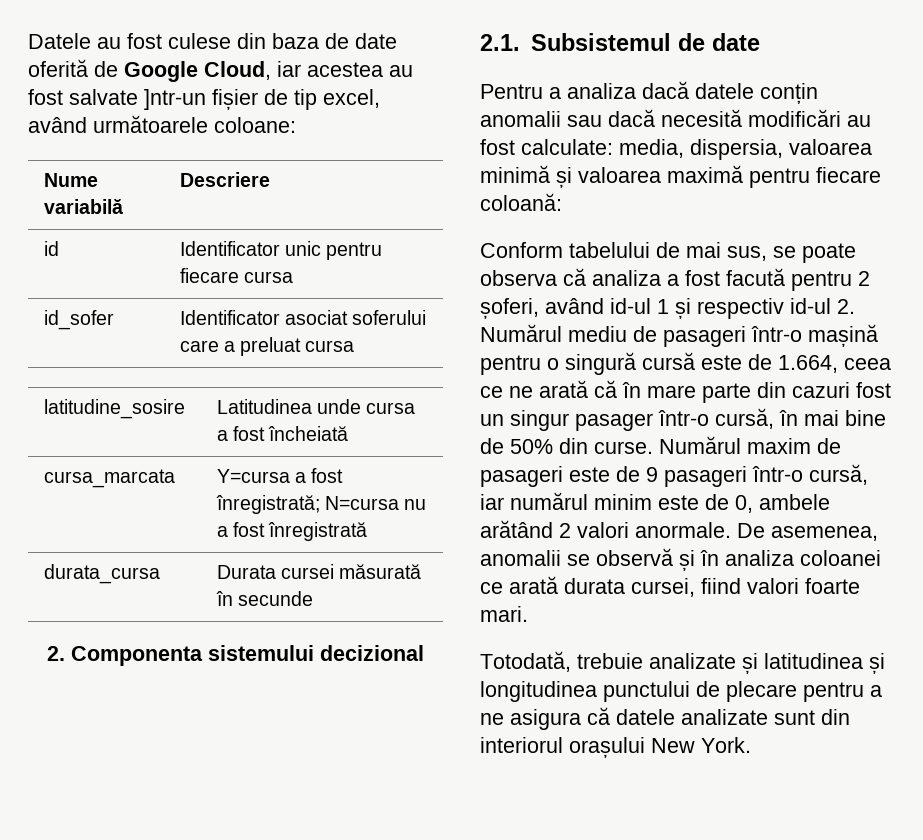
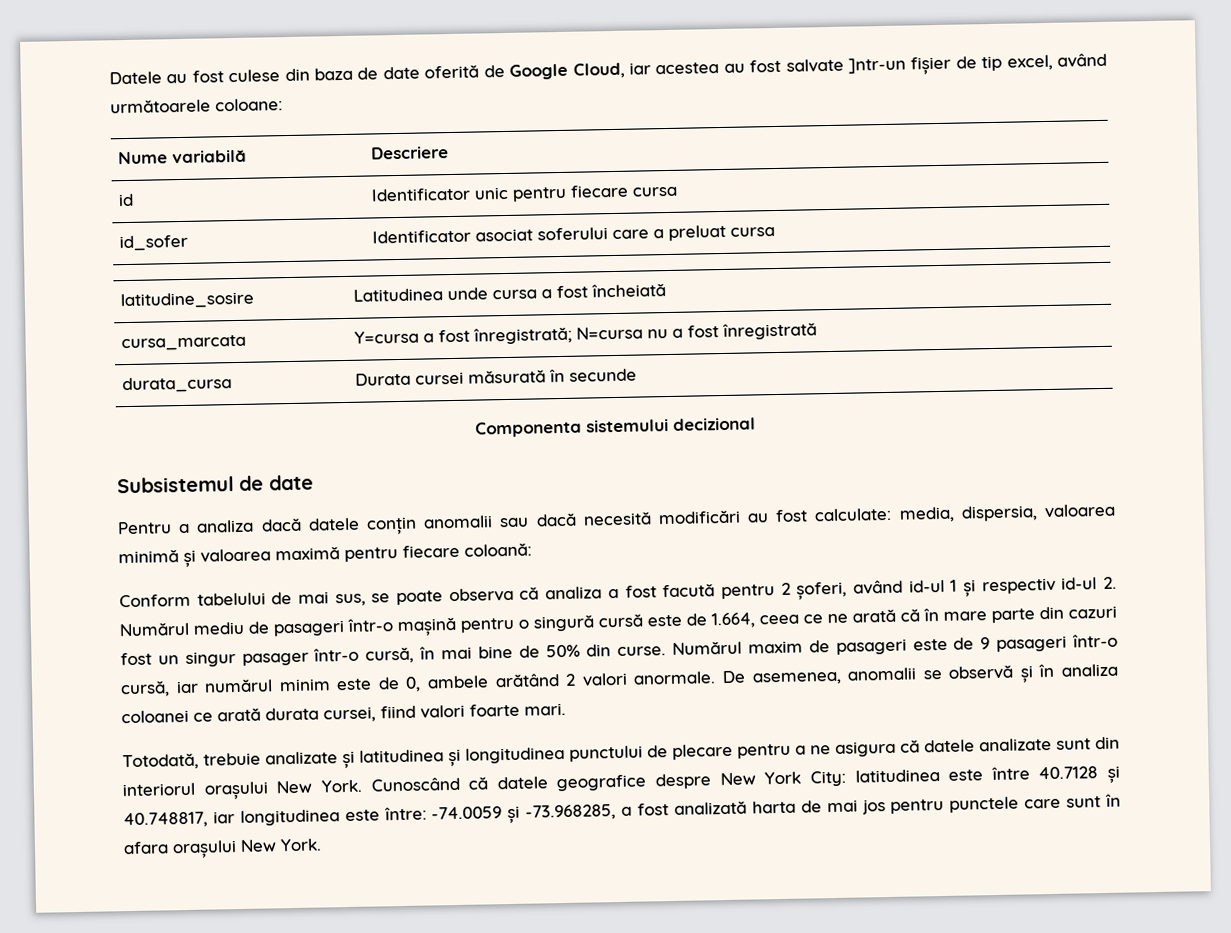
[47,646,65,661] 2. -> (638, 375) none
[480,34,520,51] 2.1. -> (756, 424) none
(751, 745) none -> [370,765,1120,792] [123,793,1122,829] [123,838,322,859] Cunoscând că datele geografice despre New York City: latitudinea este între 40.7128 și 40.748817, iar longitudinea este între: -74.0059 și -73.968285, a fost analizată harta de mai jos pentru punctele care sunt în afara orașului New York.

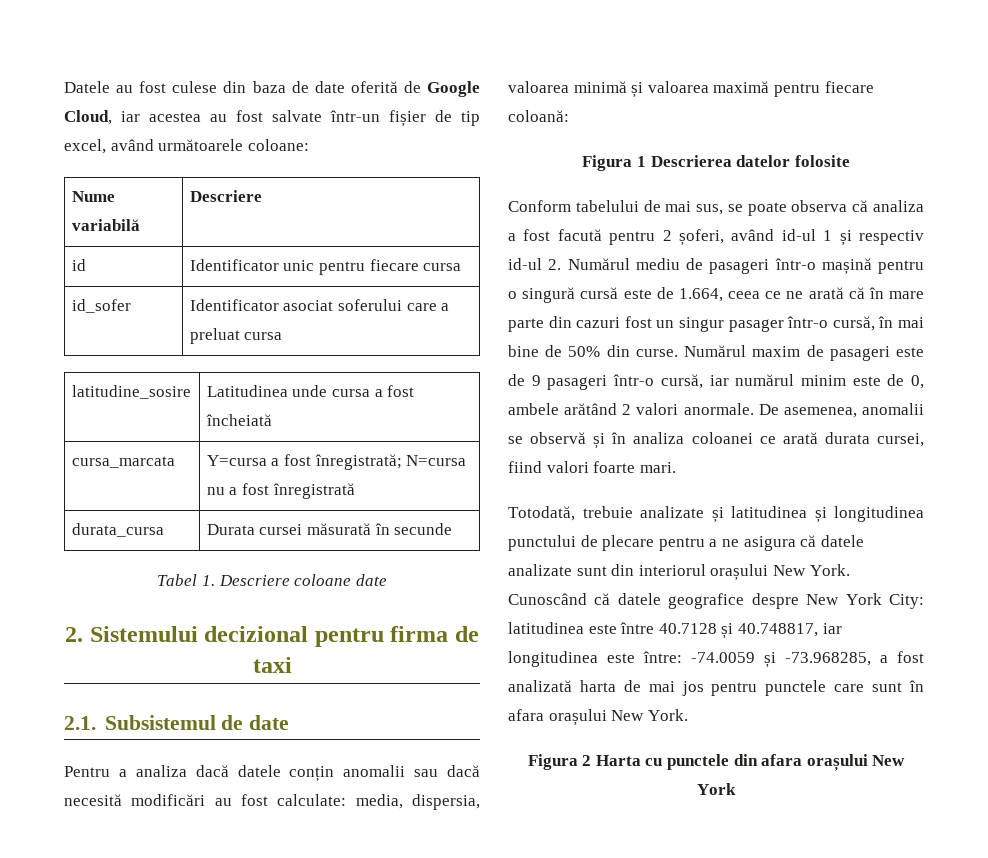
[847,57,906,74] ]ntr-un -> [330,110,380,122] într-un
[474,417,756,438] Componenta sistemului decizional // -> [157,574,387,586] [65,626,479,647] [252,657,292,673] [64,716,96,730] Tabel 1. Descriere coloane date // 2. Sistemului decizional pentru firma de taxi // 2.1.
(532, 549) none -> [582,155,850,171] // Figura 1 Descrierea datelor folosite
(322, 845) none -> [527,754,906,771] [697,783,736,795] // Figura 2 Harta cu punctele din afara orașului New York

